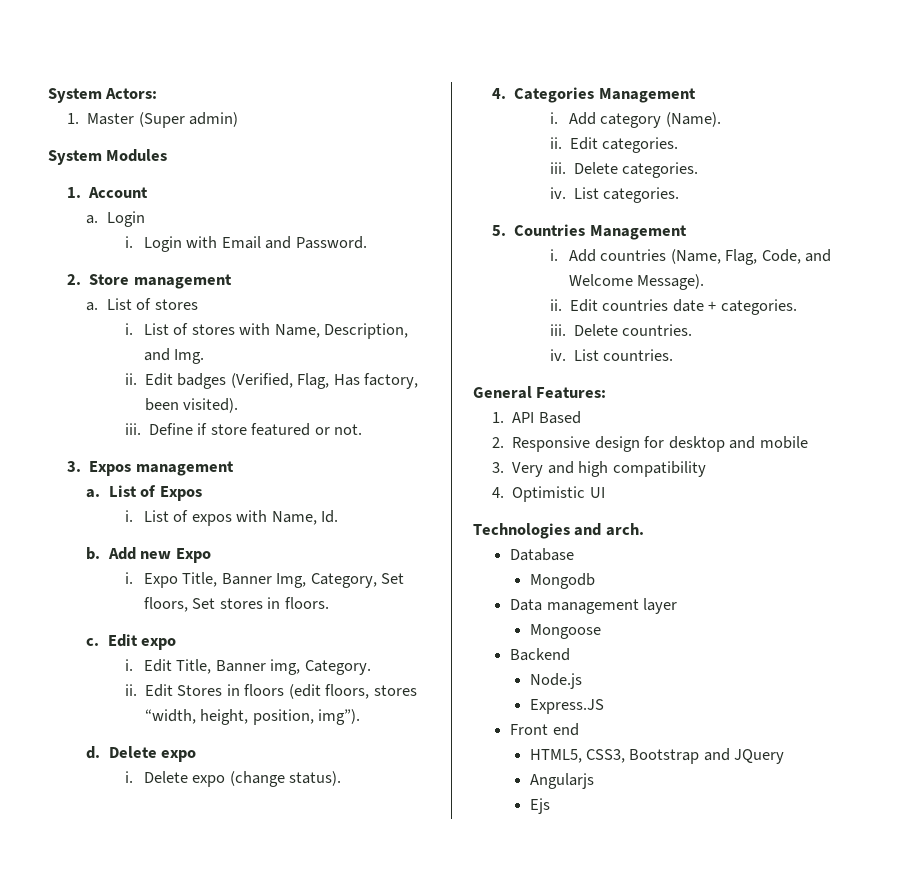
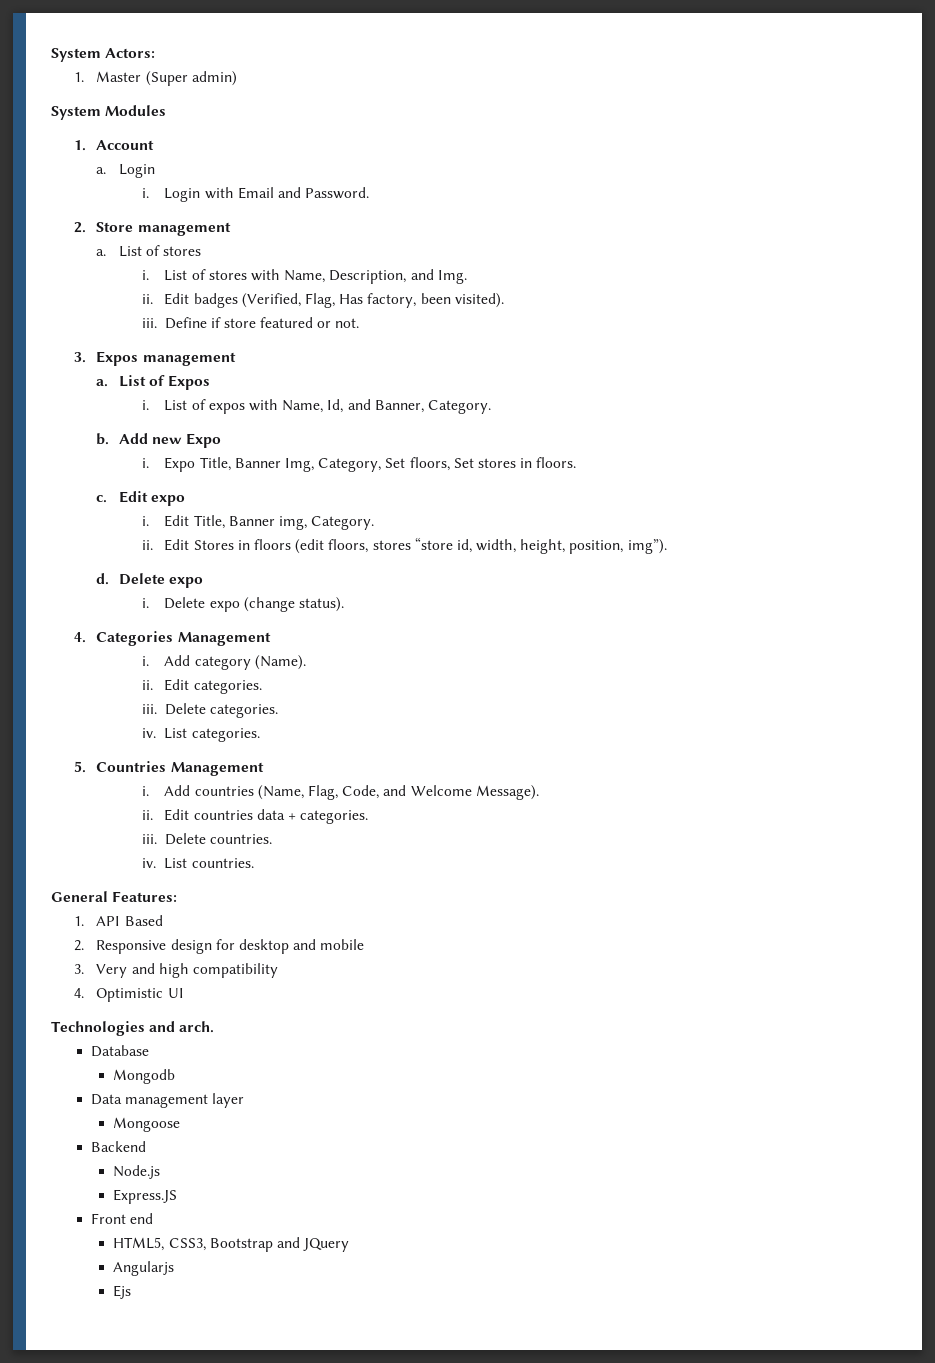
[321,510,339,523] Id. -> [327,399,491,414] Id, and Banner, Category.
[144,709,196,724] “width, -> [414,537,517,553] “store id, width,
[672,299,704,312] date -> [256,809,285,820] data

